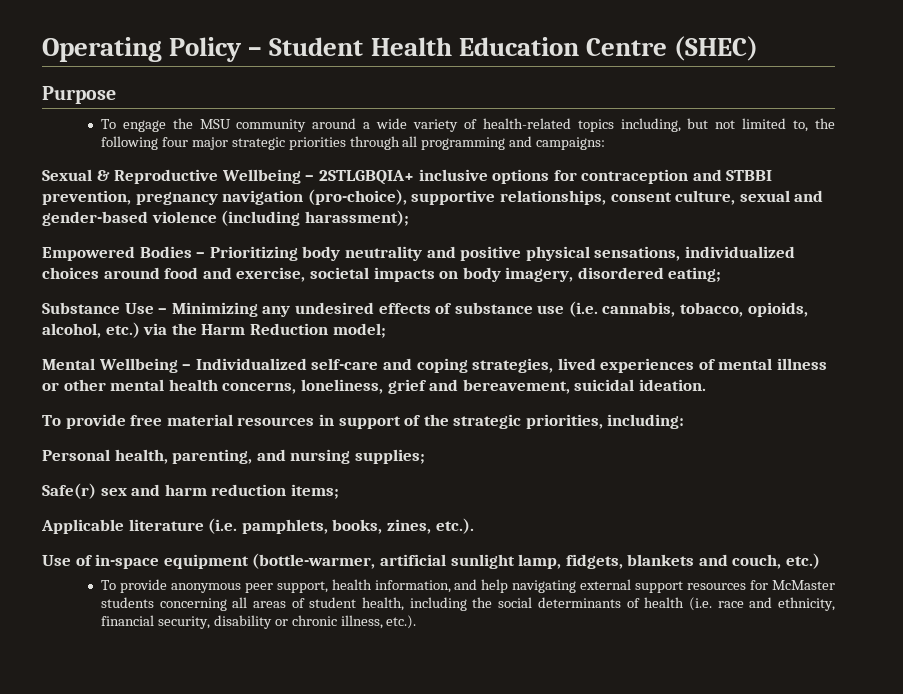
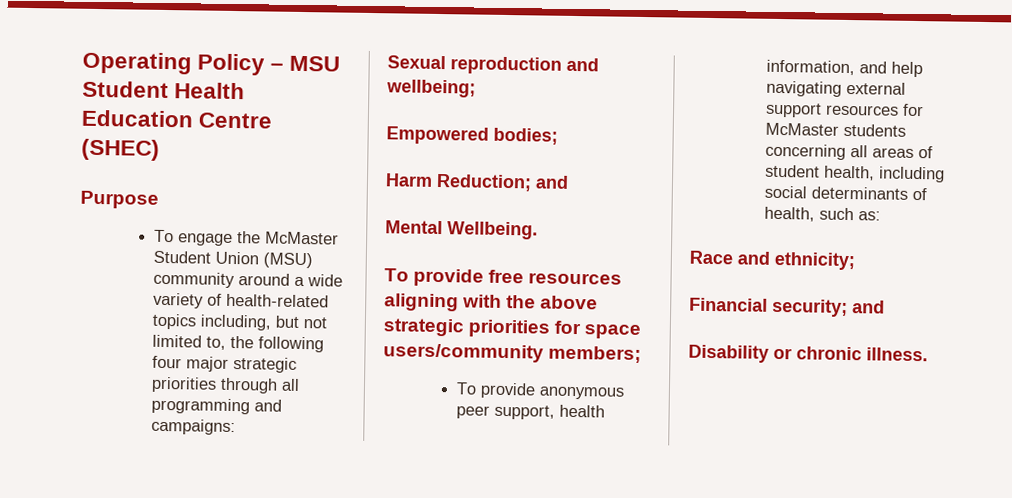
(263, 51) none -> [289,55,341,72] MSU
[199,119,231,129] MSU -> [264,231,339,245] [152,250,313,269] McMaster Student Union (MSU)
[96,169,773,185] [42,189,824,205] [42,210,409,226] [42,246,795,261] [42,267,722,282] [42,301,808,317] [42,322,386,338] [42,358,828,373] [42,379,706,394] [42,414,685,429] [42,449,425,464] [42,483,339,499] [41,518,474,534] [42,553,821,569] & Reproductive Wellbeing – 2STLGBQIA+ inclusive options for contraception and STBBI prevention, pregnancy navigation (pro-choice), supportive relationships, consent culture, sexual and gender-based violence (including harassment); // Empowered Bodies – Prioritizing body neutrality and positive physical sensations, individualized choices around food and exercise, societal impacts on body imagery, disordered eating; // Substance Use – Minimizing any undesired effects of substance use (i.e. cannabis, tobacco, opioids, alcohol, etc.) via the Harm Reduction model; // Mental Wellbeing – Individualized self-care and coping strategies, lived experiences of mental illness or other mental health concerns, loneliness, grief and bereavement, suicidal ideation. // To provide free material resources in support of the strategic priorities, including: // Personal health, parenting, and nursing supplies; // Safe(r) sex and harm reduction items; // Applicable literature (i.e. pamphlets, books, zines, etc.). // Use of in-space equipment (bottle-warmer, artificial sunlight lamp, fidgets, blankets and couch, etc.) -> [450,56,599,75] [386,79,476,98] [386,126,558,145] [385,173,569,192] [385,220,538,240] [384,268,623,287] [384,293,599,312] [383,318,642,339] [383,343,642,363] reproduction and wellbeing; // Empowered bodies; // Harm Reduction; and // Mental Wellbeing. // To provide free resources aligning with the above strategic priorities for space users/community members;
[472,597,493,608] the -> (945, 174) none
[644,597,835,611] [100,615,417,629] health (i.e. race and ethnicity, financial security, disability or chronic illness, etc.). -> [763,206,881,222] [689,250,855,271] [689,297,885,318] [688,344,928,363] health, such as: // Race and ethnicity; // Financial security; and // Disability or chronic illness.

